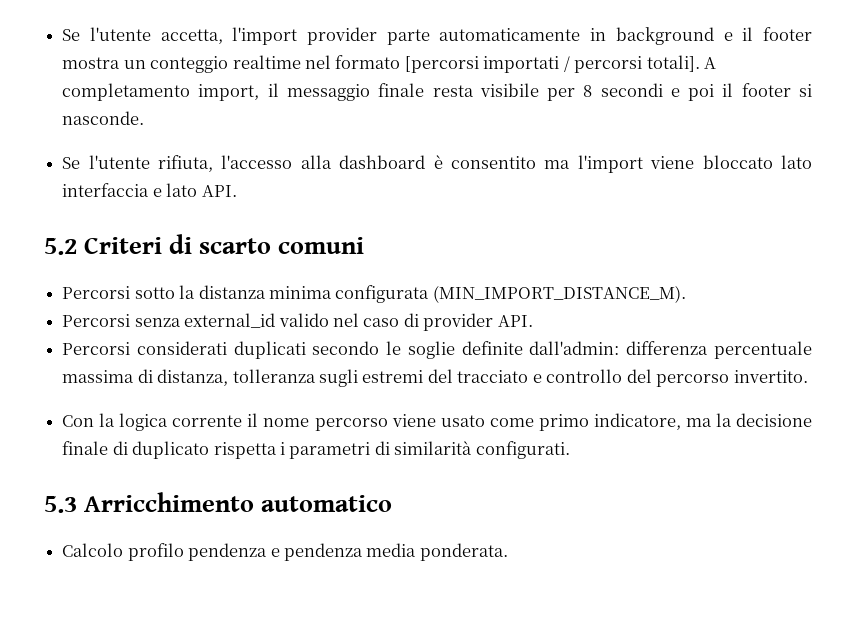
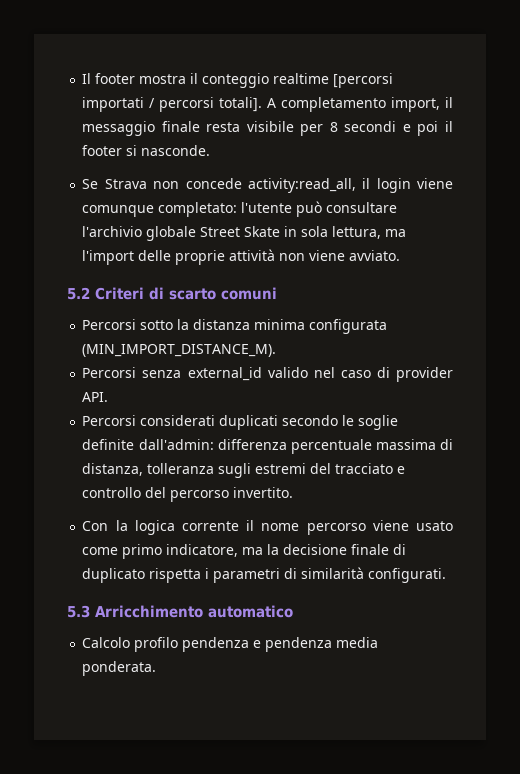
[62,27,754,45] Se l'utente accetta, l'import provider parte automaticamente in background e il -> [82,73,92,84] Il
[123,60,146,69] un -> [190,73,199,84] il
[304,55,401,69] nel formato -> (330, 78) none
[88,155,812,173] [62,183,237,197] l'utente rifiuta, l'accesso alla dashboard è consentito ma l'import viene bloccato lato interfaccia e lato API. -> [104,178,453,193] [82,201,398,217] [82,226,407,241] [82,249,401,265] Strava non concede activity:read_all, il login viene comunque completato: l'utente può consultare l'archivio globale Street Skate in sola lettura, ma l'import delle proprie attività non viene avviato.

